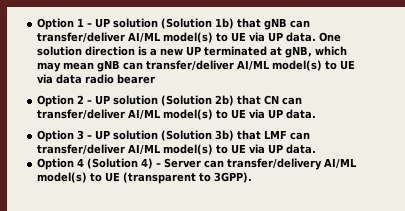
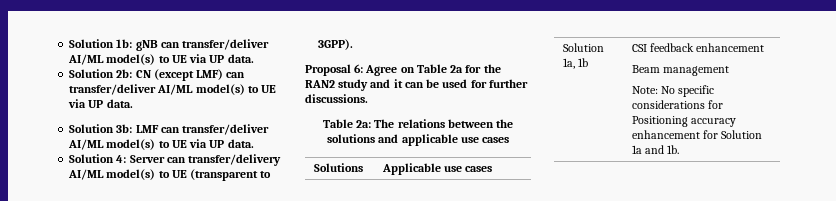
[37,18,262,30] Option 1 – UP solution (Solution 1b) that -> [69,39,133,48] Solution 1b:
[319,32,342,42] [37,46,348,58] [37,60,356,72] [37,74,156,84] [37,95,303,107] [37,109,317,120] [37,130,262,142] One solution direction is a new UP terminated at gNB, which may mean gNB can transfer/deliver AI/ML model(s) to UE via data radio bearer // Option 2 – UP solution (Solution 2b) that CN can transfer/deliver AI/ML model(s) to UE via UP data. // Option 3 – UP solution (Solution 3b) that -> [69,69,246,81] [69,84,277,95] [68,99,133,108] [69,124,133,133] // Solution 2b: CN (except LMF) can transfer/deliver AI/ML model(s) to UE via UP data. // Solution 3b:
[37,158,162,170] Option 4 (Solution 4) – -> [69,154,127,163] Solution 4:
(253, 177) none -> [305,64,501,76] [305,79,528,91] [305,94,368,103] [322,119,514,128] [327,134,509,146] [313,163,363,172] [381,163,493,175] [562,43,604,52] [562,58,588,69] [631,43,765,52] [631,65,729,76] [631,85,715,97] [631,100,723,109] [631,116,736,127] [631,130,763,139] [631,145,680,154] // Proposal 6: Agree on Table 2a for the RAN2 study and it can be used for further discussions. // Table 2a: The relations between the solutions and applicable use cases // Solutions | Applicable use cases // Solution 1a, 1b | CSI feedback enhancement // Beam management // Note: No specific considerations for Positioning accuracy enhancement for Solution 1a and 1b.

